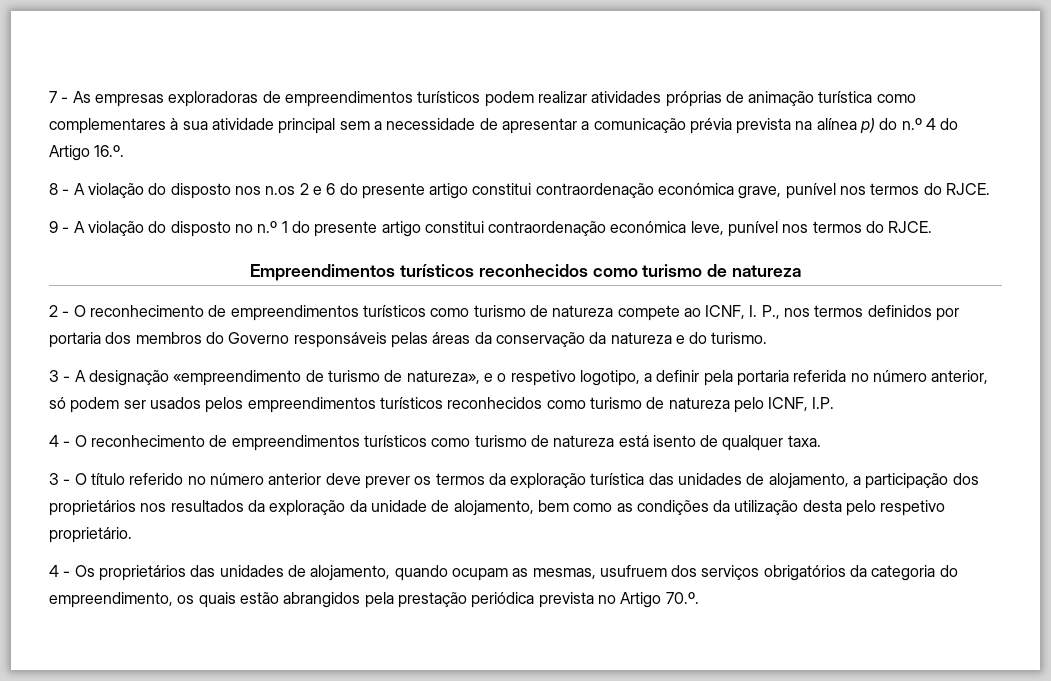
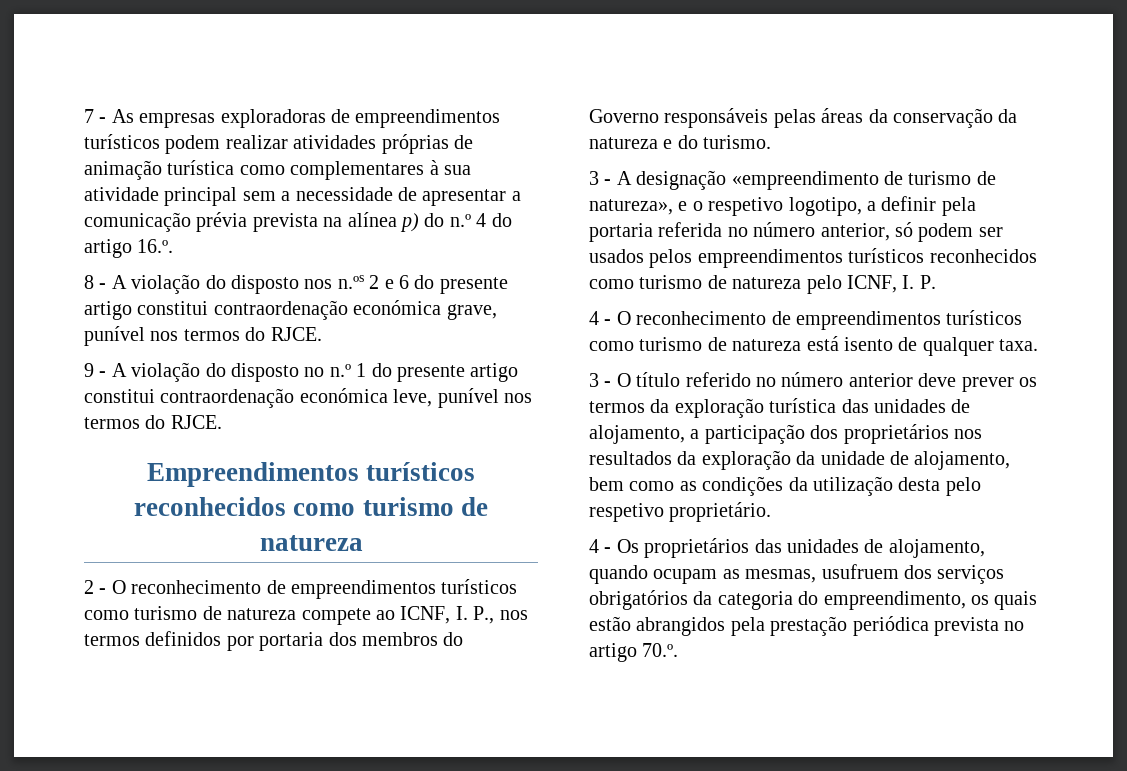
[49,145,90,161] Artigo -> [84,239,132,258] artigo
[265,186,296,195] n.os -> [337,275,364,289] n.ºs
[812,397,835,409] I.P. -> [902,275,936,289] I. P.
[620,592,662,608] Artigo -> [589,643,637,662] artigo

